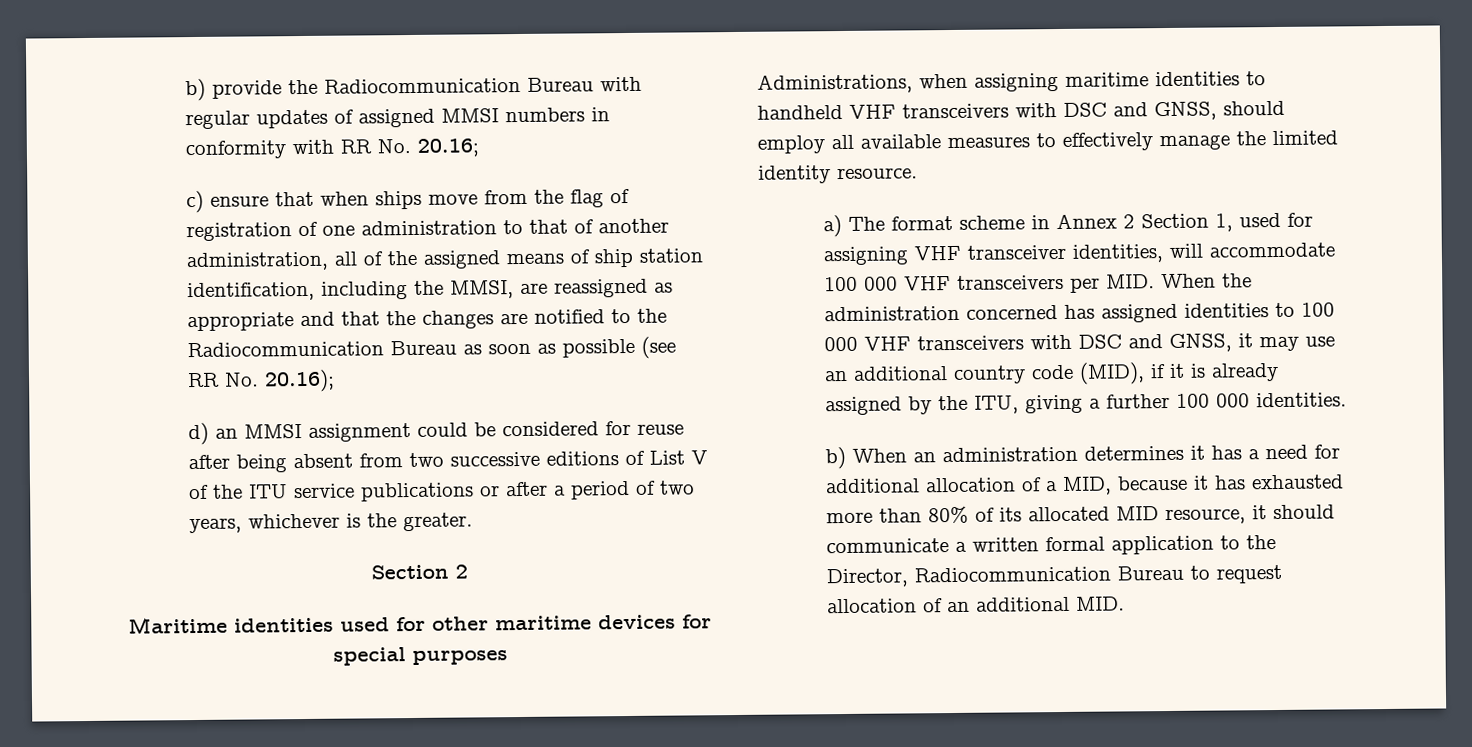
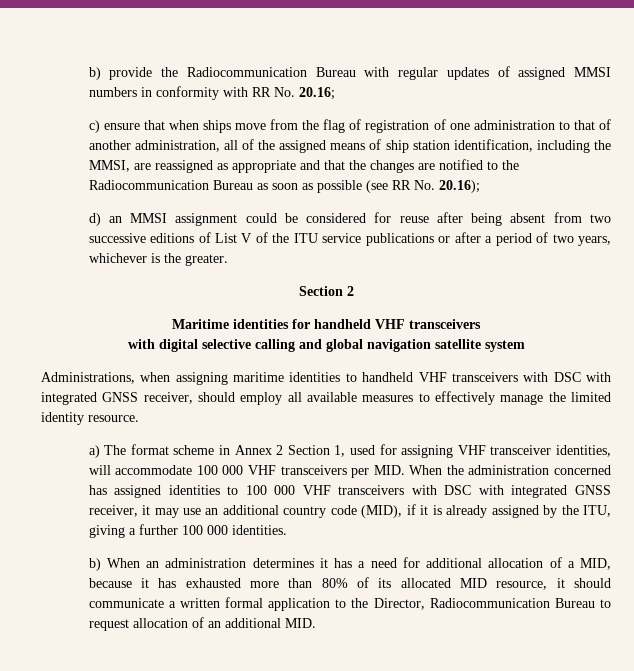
[340,614,712,632] [332,647,508,666] used for other maritime devices for special purposes -> [292,319,481,329] [127,339,525,352] for handheld VHF transceivers // with digital selective calling and global navigation satellite system
[1113,101,1217,121] and GNSS, -> [586,372,612,382] [41,392,193,405] with integrated GNSS receiver,
[1128,333,1233,352] and GNSS, -> [478,485,611,498] [88,505,138,517] with integrated GNSS receiver,

